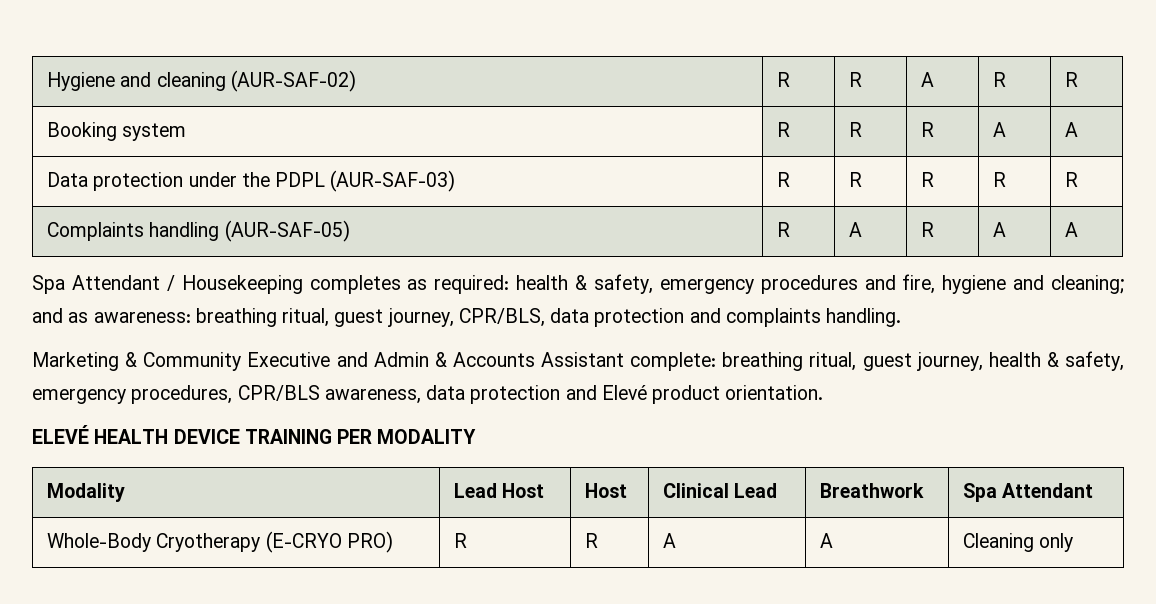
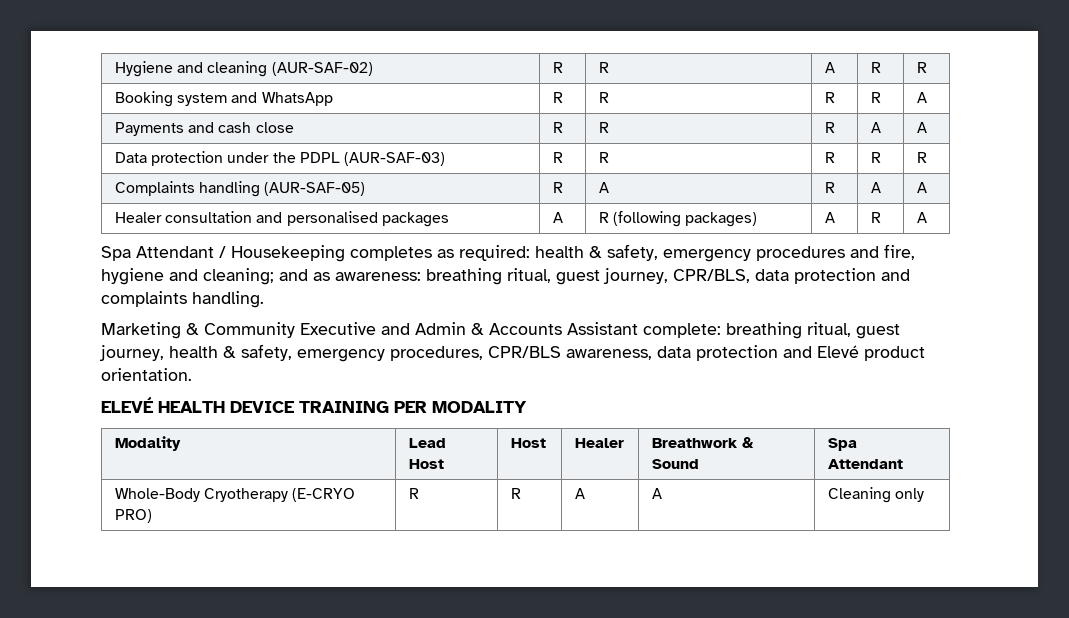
(187, 132) none -> [231,92,333,106] [552,92,563,103] [598,92,609,103] [824,92,835,103] [870,92,881,103] [916,92,927,103] [114,122,294,136] and WhatsApp | R | R | R | R | A // Payments and cash close
(1079, 229) none -> [114,211,450,227] [552,212,563,223] [598,211,758,227] [824,212,835,223] [870,212,881,223] [916,212,927,223] // Healer consultation and personalised packages | A | R (following packages) | A | R | A
[663,483,778,498] Clinical Lead -> [574,438,624,448] Healer
(925, 490) none -> [741,437,754,448] [651,459,699,469] & Sound

